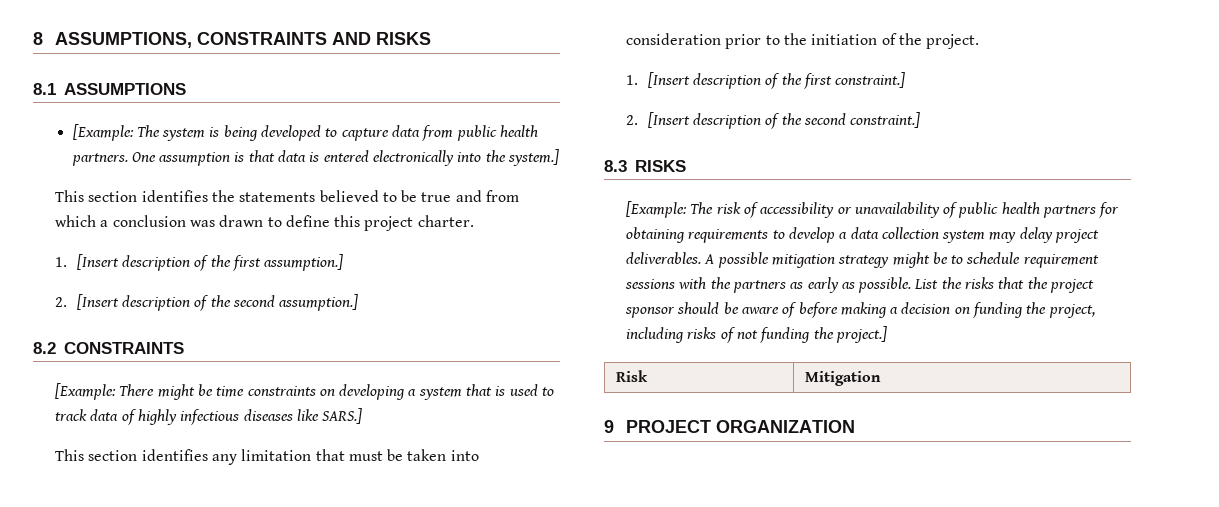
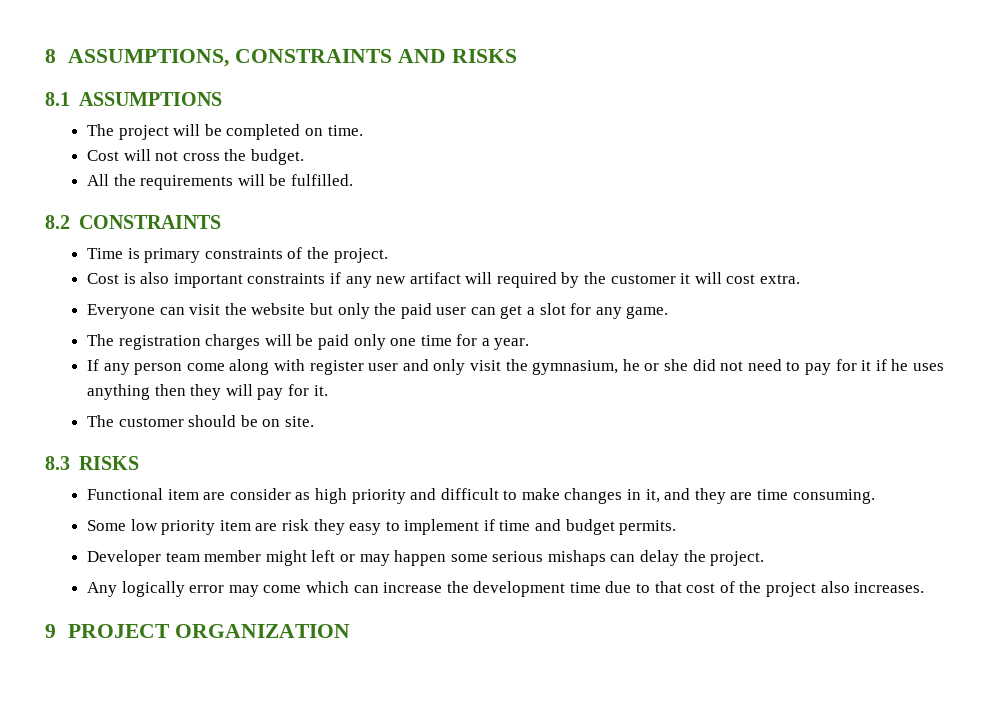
[72,124,539,141] [71,149,560,166] [54,190,520,202] [54,215,474,231] [54,254,344,271] [54,294,359,311] [33,342,184,354] [54,383,555,400] [54,408,363,425] [54,449,479,465] [625,33,980,49] [625,72,906,89] [625,112,921,129] [604,160,686,172] [625,201,1120,218] [625,227,1100,243] [625,252,1099,268] [624,277,1095,293] [624,302,1095,318] [625,326,887,343] [616,370,649,382] [805,371,882,386] [Example: The system is being developed to capture data from public health partners. One assumption is that data is entered electronically into the system.] // This section identifies the statements believed to be true and from which a conclusion was drawn to define this project charter. // 1. [Insert description of the first assumption.] // 2. [Insert description of the second assumption.] // 8.2 CONSTRAINTS // [Example: There might be time constraints on developing a system that is used to track data of highly infectious diseases like SARS.] // This section identifies any limitation that must be taken into consideration prior to the initiation of the project. // 1. [Insert description of the first constraint.] // 2. [Insert description of the second constraint.] // 8.3 RISKS // [Example: The risk of accessibility or unavailability of public health partners for obtaining requirements to develop a data collection system may delay project deliverables. A possible mitigation strategy might be to schedule requirement sessions with the partners as early as possible. List the risks that the project sponsor should be aware of before making a decision on funding the project, including risks of not funding the project.] // Risk | Mitigation -> [86,124,363,140] [86,149,304,165] [86,174,353,190] [45,215,221,229] [86,247,388,263] [86,272,800,288] [86,303,669,319] [86,334,530,350] [86,359,944,375] [86,384,328,400] [86,415,314,427] [45,456,139,470] [86,488,875,504] [86,519,677,535] [86,550,765,566] [86,581,925,597] The project will be completed on time. // Cost will not cross the budget. // All the requirements will be fulfilled. // 8.2 CONSTRAINTS // Time is primary constraints of the project. // Cost is also important constraints if any new artifact will required by the customer it will cost extra. // Everyone can visit the website but only the paid user can get a slot for any game. // The registration charges will be paid only one time for a year. // If any person come along with register user and only visit the gymnasium, he or she did not need to pay for it if he uses anything then they will pay for it. // The customer should be on site. // 8.3 RISKS // Functional item are consider as high priority and difficult to make changes in it, and they are time consuming. // Some low priority item are risk they easy to implement if time and budget permits. // Developer team member might left or may happen some serious mishaps can delay the project. // Any logically error may come which can increase the development time due to that cost of the project also increases.

